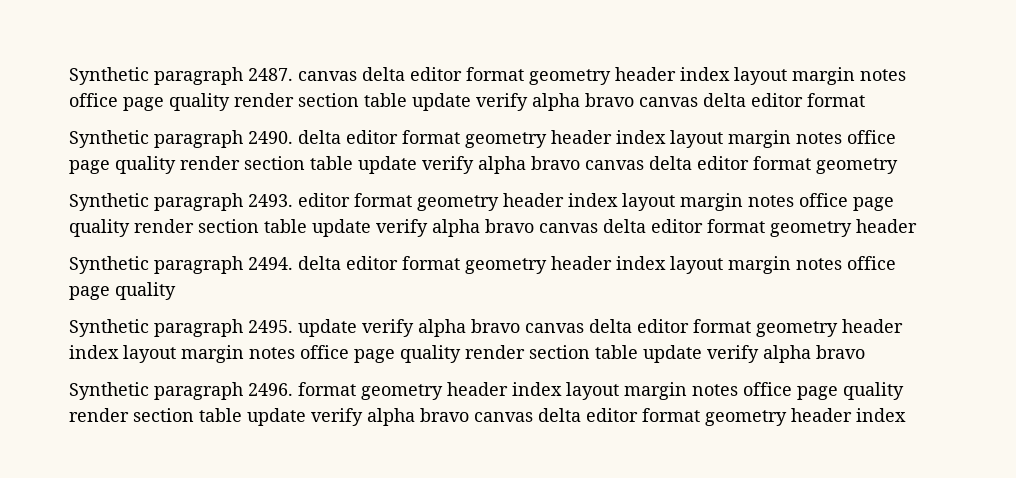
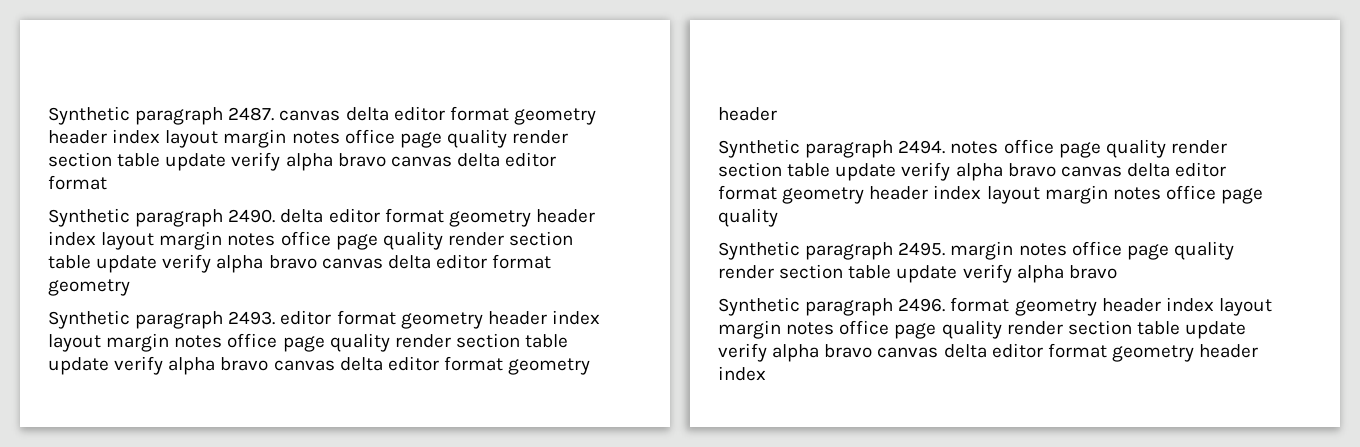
(293, 263) none -> [950,139,1227,158] [718,162,1122,181] notes office page quality render section table update verify alpha bravo canvas
[298,319,903,337] [69,345,176,363] update verify alpha bravo canvas delta editor format geometry header index layout -> (946, 249) none

